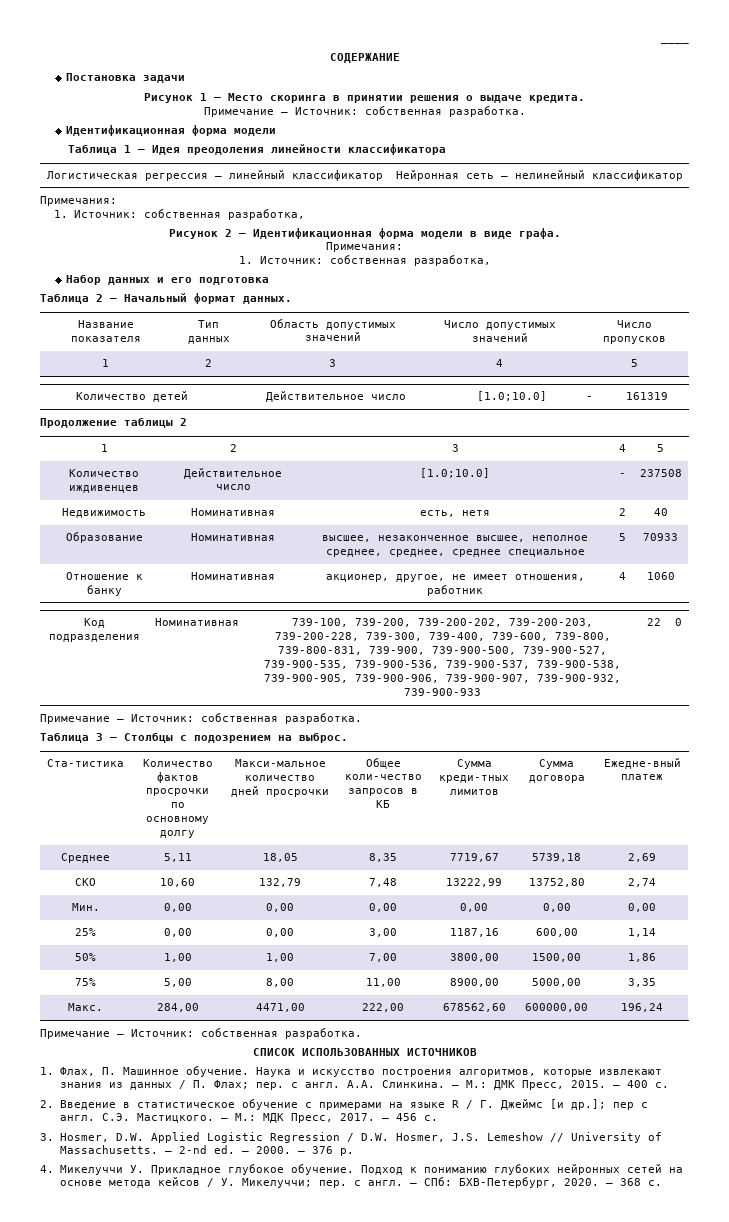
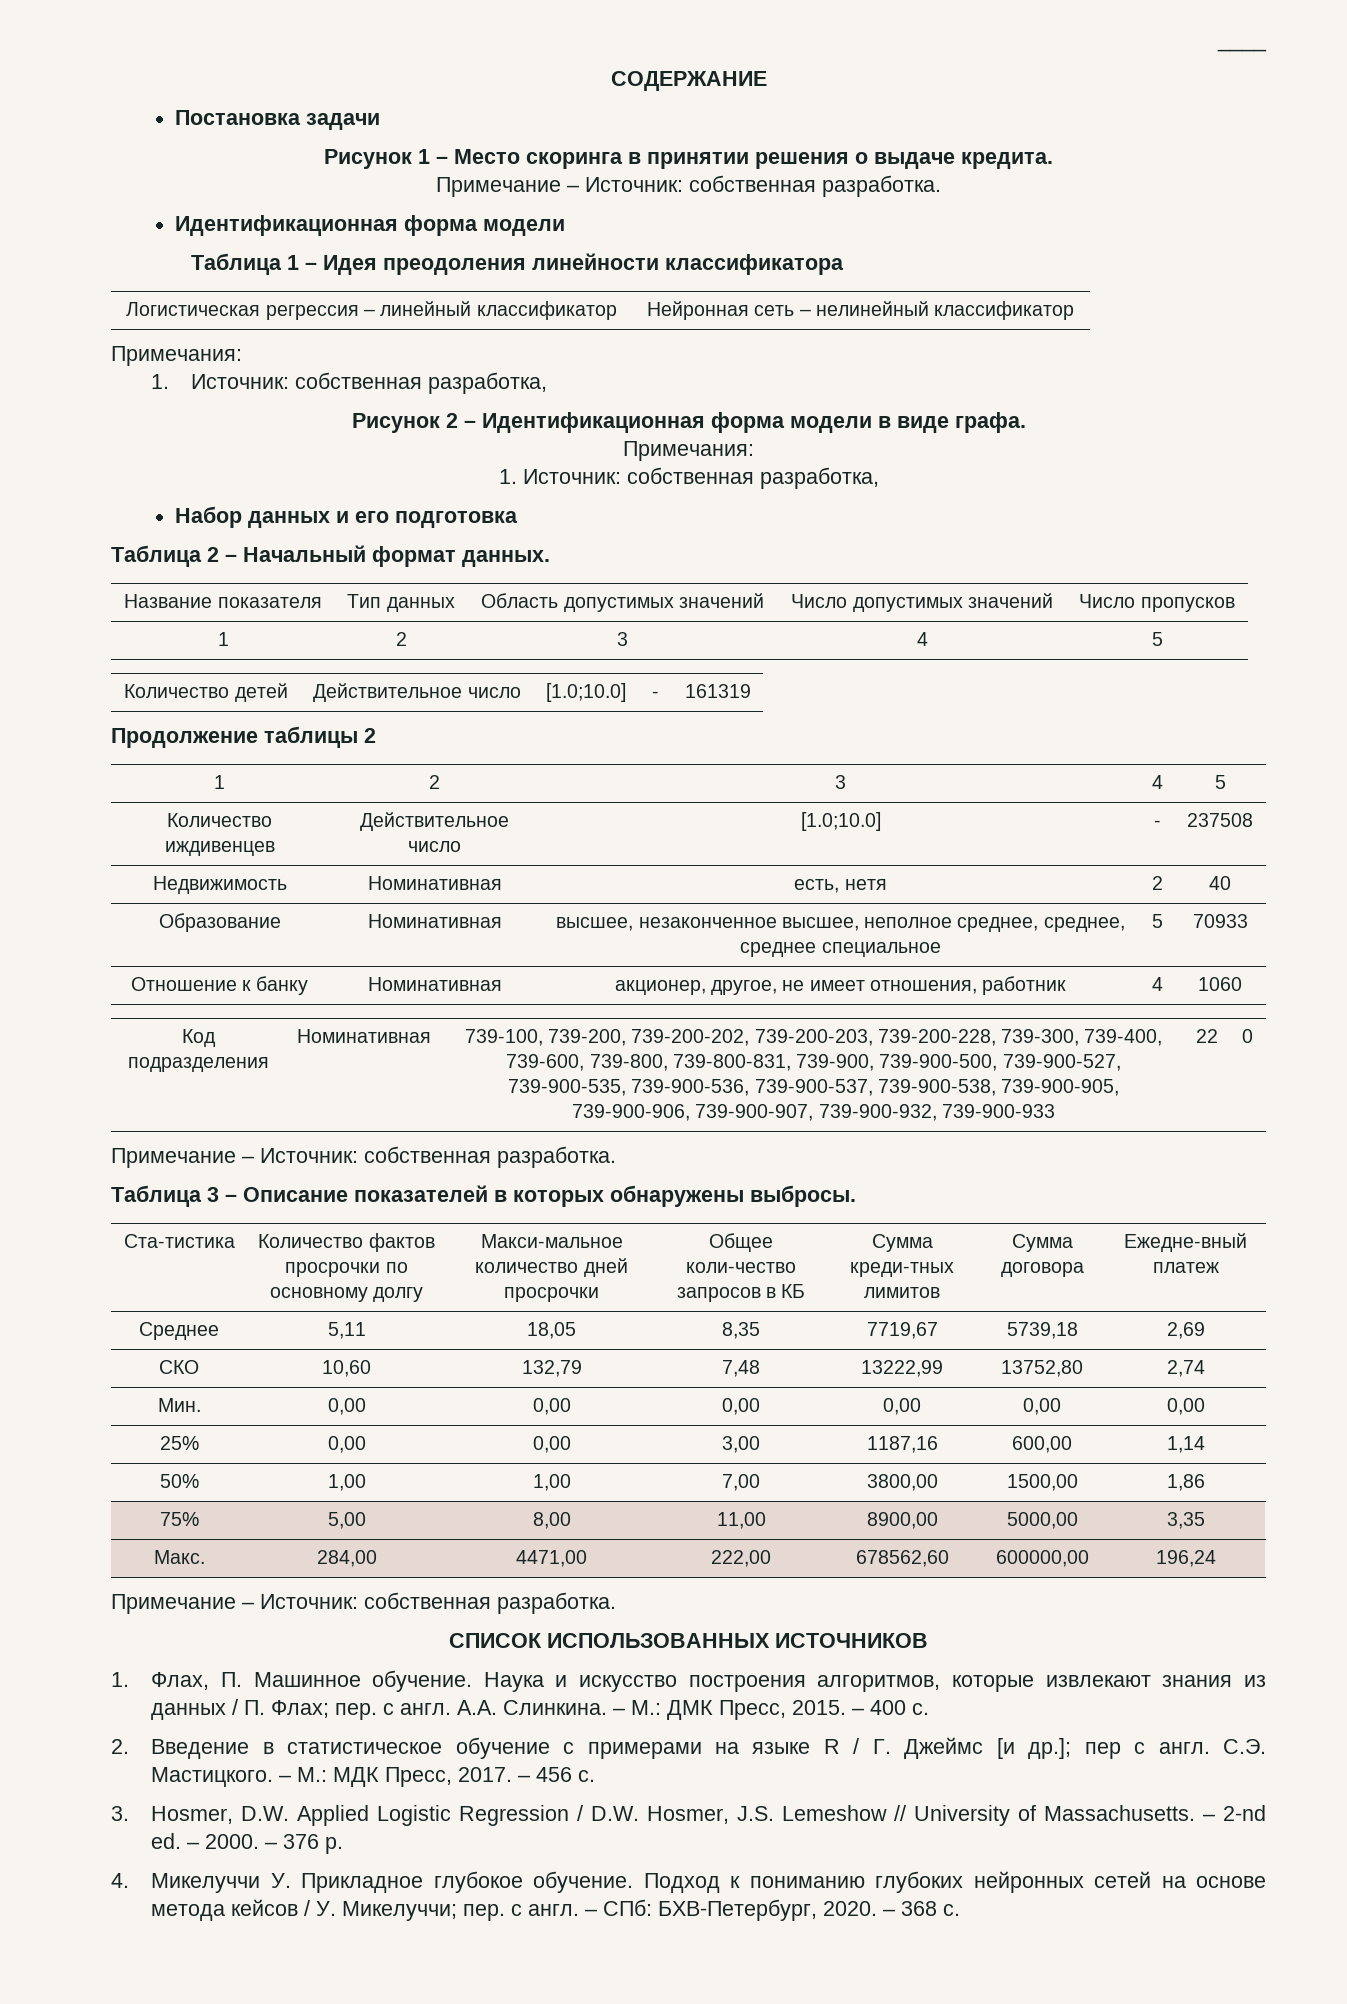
[124,732,348,743] Столбцы с подозрением на выброс. -> [243,1185,856,1207] Описание показателей в которых обнаружены выбросы.

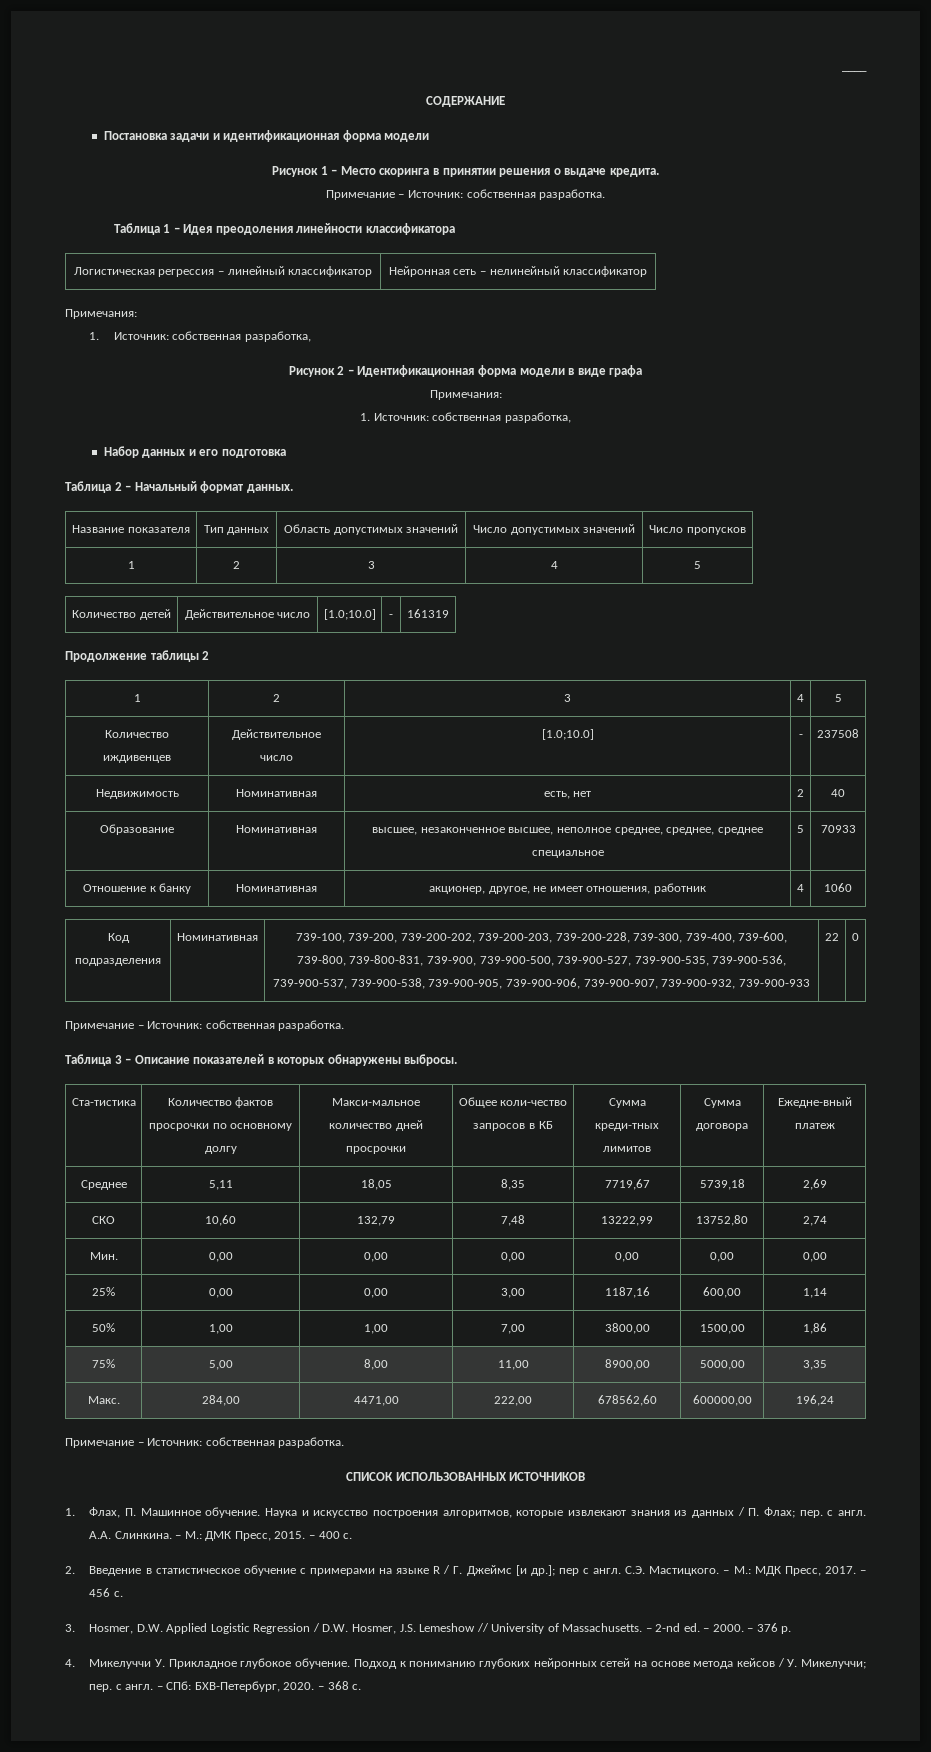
(380, 121) none -> [212,130,430,142] и идентификационная форма модели
[174,215,565,236] // Идентификационная форма модели -> (606, 194) none
[954,412,1026,433] графа. -> [609,365,643,377] графа
[844,879,887,890] нетя -> [573,791,592,797] нет

